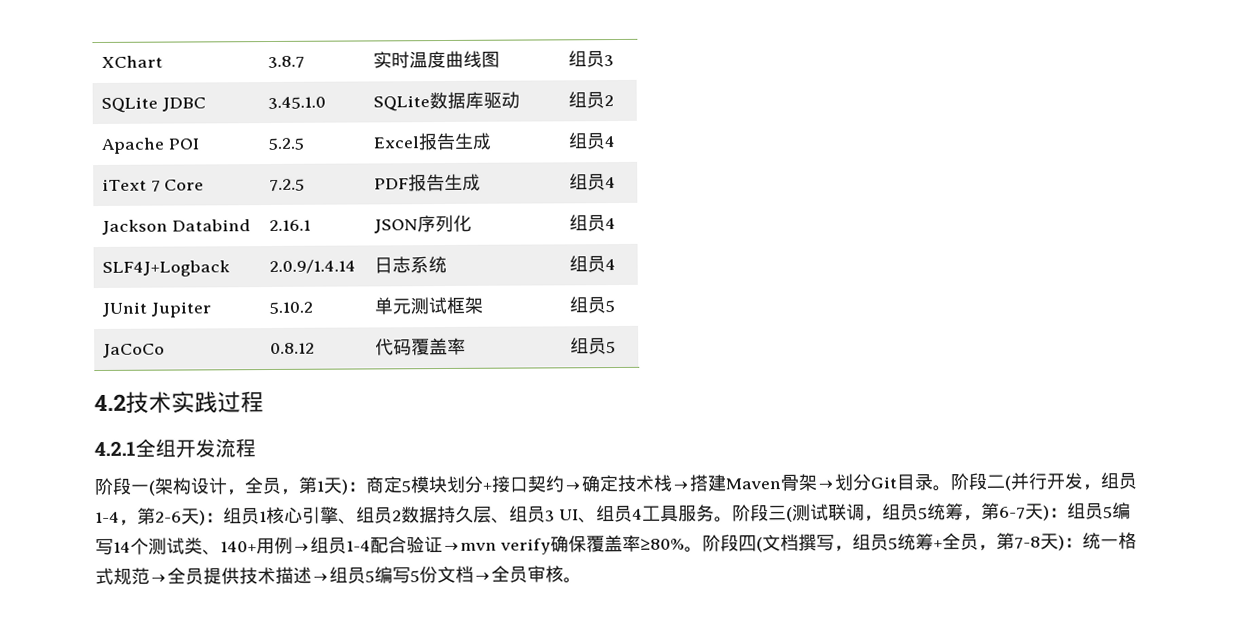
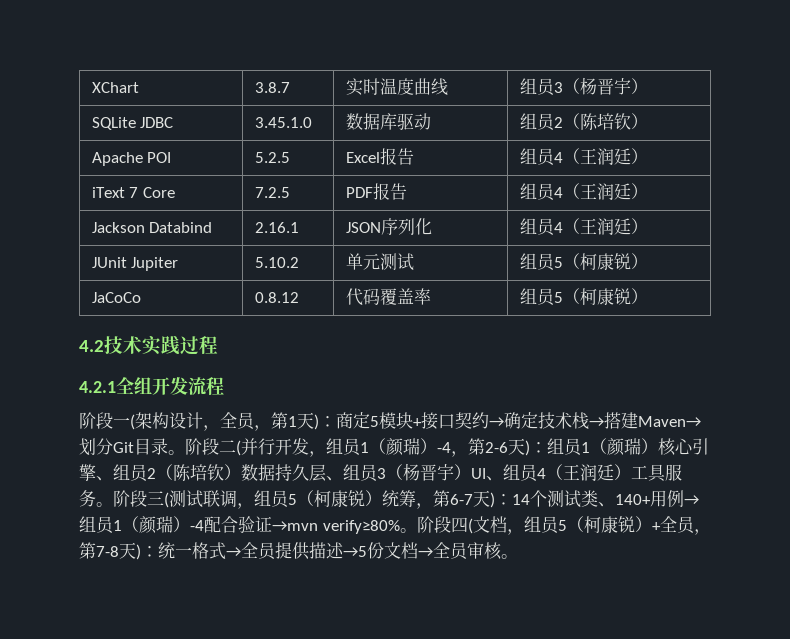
[480,51,500,68] [567,50,614,68] 图 | 组员3 -> [519,77,648,96] | 组员3（杨晋宇）
[372,95,430,112] SQLite -> (312, 122) none
(614, 101) none -> [562,113,648,130] （陈培钦）
[453,132,492,150] [567,132,616,150] 生成 | 组员4 -> [519,148,648,166] | 组员4（王润廷）
[443,173,481,191] [568,173,616,191] 生成 | 组员4 -> [519,183,648,201] | 组员4（王润廷）
[101,260,230,277] [268,259,356,275] [373,255,447,274] [568,255,616,273] // SLF4J+Logback | 2.0.9/1.4.14 | 日志系统 | 组员4 -> [562,218,648,235] （王润廷）
[445,296,483,314] [568,296,615,314] 框架 | 组员5 -> [519,253,648,271] | 组员5（柯康锐）
(616, 347) none -> [562,288,648,305] （柯康锐）
[446,475,483,493] 划分 -> (413, 420) none
[725,473,835,492] Maven骨架→ -> [638,416,701,427] Maven→
[95,511,120,524] 1-4 -> [360,438,451,456] 1（颜瑞）-4
(267, 517) none -> [590,438,658,456] （颜瑞）
(402, 516) none -> [156,464,241,481] （陈培钦）
(555, 516) none -> [386,463,471,481] （杨晋宇）
(643, 514) none -> [546,464,631,481] （王润廷）
(928, 513) none -> [297,490,382,507] （柯康锐）
[1066,502,1131,520] [95,538,114,556] 组员5编写 -> (512, 499) none
[346,534,685,555] 1-4配合验证→mvn verify确保覆盖率≥80% -> [113,516,400,534] 1（颜瑞）-4配合验证→mvn verify≥80%
[797,533,934,552] 撰写，组员5统筹 -> [506,516,652,535] ，组员5（柯康锐）
[113,567,150,585] 规范 -> (226, 551) none
[239,566,420,585] 技术描述→组员5编写5 -> [309,542,367,559] 描述→5

